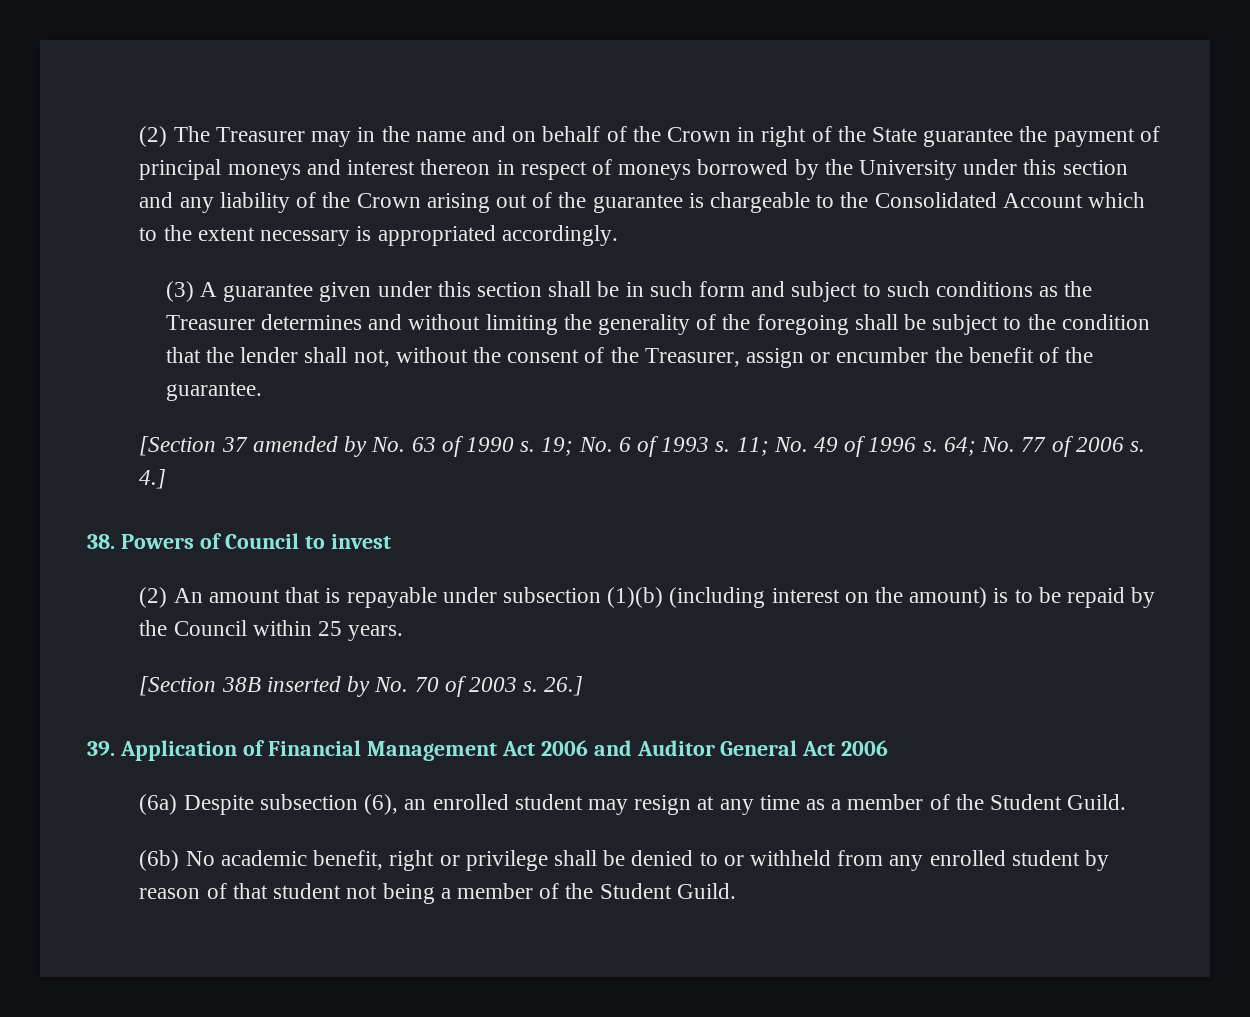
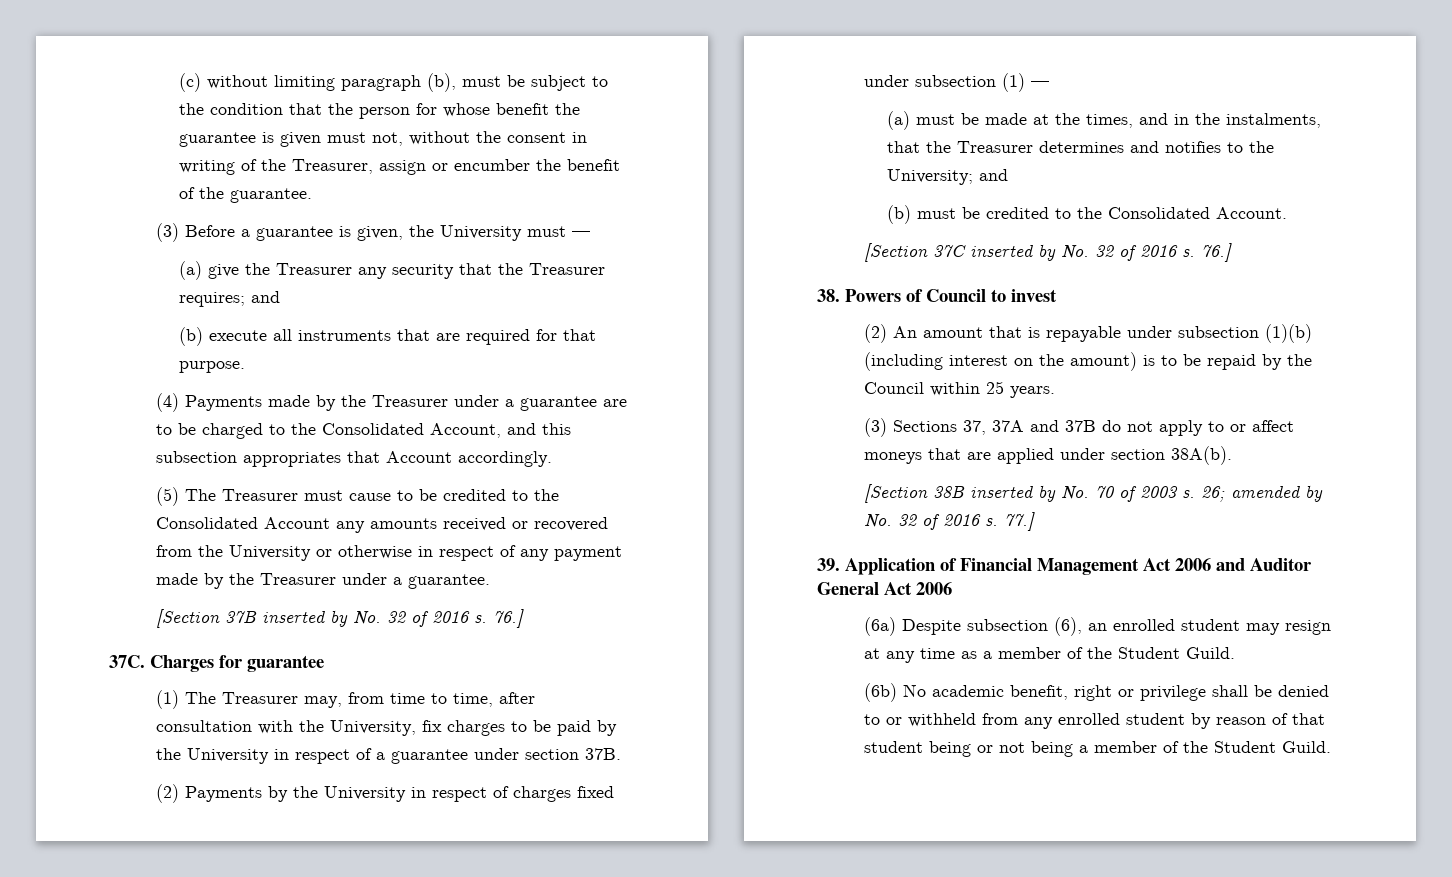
[139,126,1160,147] [139,159,1128,180] [139,192,1146,213] [139,225,618,246] [165,281,1093,302] [165,314,898,335] (2) The Treasurer may in the name and on behalf of the Crown in right of the State guarantee the payment of principal moneys and interest thereon in respect of moneys borrowed by the University under this section and any liability of the Crown arising out of the guarantee is chargeable to the Consolidated Account which to the extent necessary is appropriated accordingly. // (3) A guarantee given under this section shall be in such form and subject to such conditions as the Treasurer determines and without limiting the generality of the foregoing shall -> [179,73,502,92] (c) without limiting paragraph (b), must
[240,347,348,363] lender shall -> [359,103,581,119] [179,132,367,147] person for whose benefit the guarantee is given must
(580, 356) none -> [572,132,588,143] [179,160,236,175] in writing
[139,436,1145,457] [139,469,167,489] [Section 37 amended by No. 63 of 1990 s. 19; No. 6 of 1993 s. 11; No. 49 of 1996 s. 64; No. 77 of 2006 s. 4.] -> [155,223,590,242] [179,261,606,280] [179,291,281,307] [179,327,597,346] [179,361,246,373] [155,393,627,412] [155,423,571,439] [155,451,552,467] [155,487,559,506] [155,517,608,533] [155,545,622,561] [155,573,490,589] [155,609,524,628] [109,655,324,672] [155,690,535,709] [155,720,617,736] [155,748,621,764] [155,784,614,803] [863,73,1049,92] [887,111,1322,130] [887,141,1275,153] [887,169,1009,185] [887,205,1288,224] [863,243,1232,262] (3) Before a guarantee is given, the University must — // (a) give the Treasurer any security that the Treasurer requires; and // (b) execute all instruments that are required for that purpose. // (4) Payments made by the Treasurer under a guarantee are to be charged to the Consolidated Account, and this subsection appropriates that Account accordingly. // (5) The Treasurer must cause to be credited to the Consolidated Account any amounts received or recovered from the University or otherwise in respect of any payment made by the Treasurer under a guarantee. // [Section 37B inserted by No. 32 of 2016 s. 76.] // 37C. Charges for guarantee // (1) The Treasurer may, from time to time, after consultation with the University, fix charges to be paid by the University in respect of a guarantee under section 37B. // (2) Payments by the University in respect of charges fixed under subsection (1) — // (a) must be made at the times, and in the instalments, that the Treasurer determines and notifies to the University; and // (b) must be credited to the Consolidated Account. // [Section 37C inserted by No. 32 of 2016 s. 76.]
(404, 633) none -> [863,418,1294,437] [863,446,1232,465] // (3) Sections 37, 37A and 37B do not apply to or affect moneys that are applied under section 38A(b).
[544,676,584,696] 26.] -> [1200,485,1323,502] [863,512,1035,531] 26; amended by No. 32 of 2016 s. 77.]
(342, 891) none -> [928,741,993,757] being or

